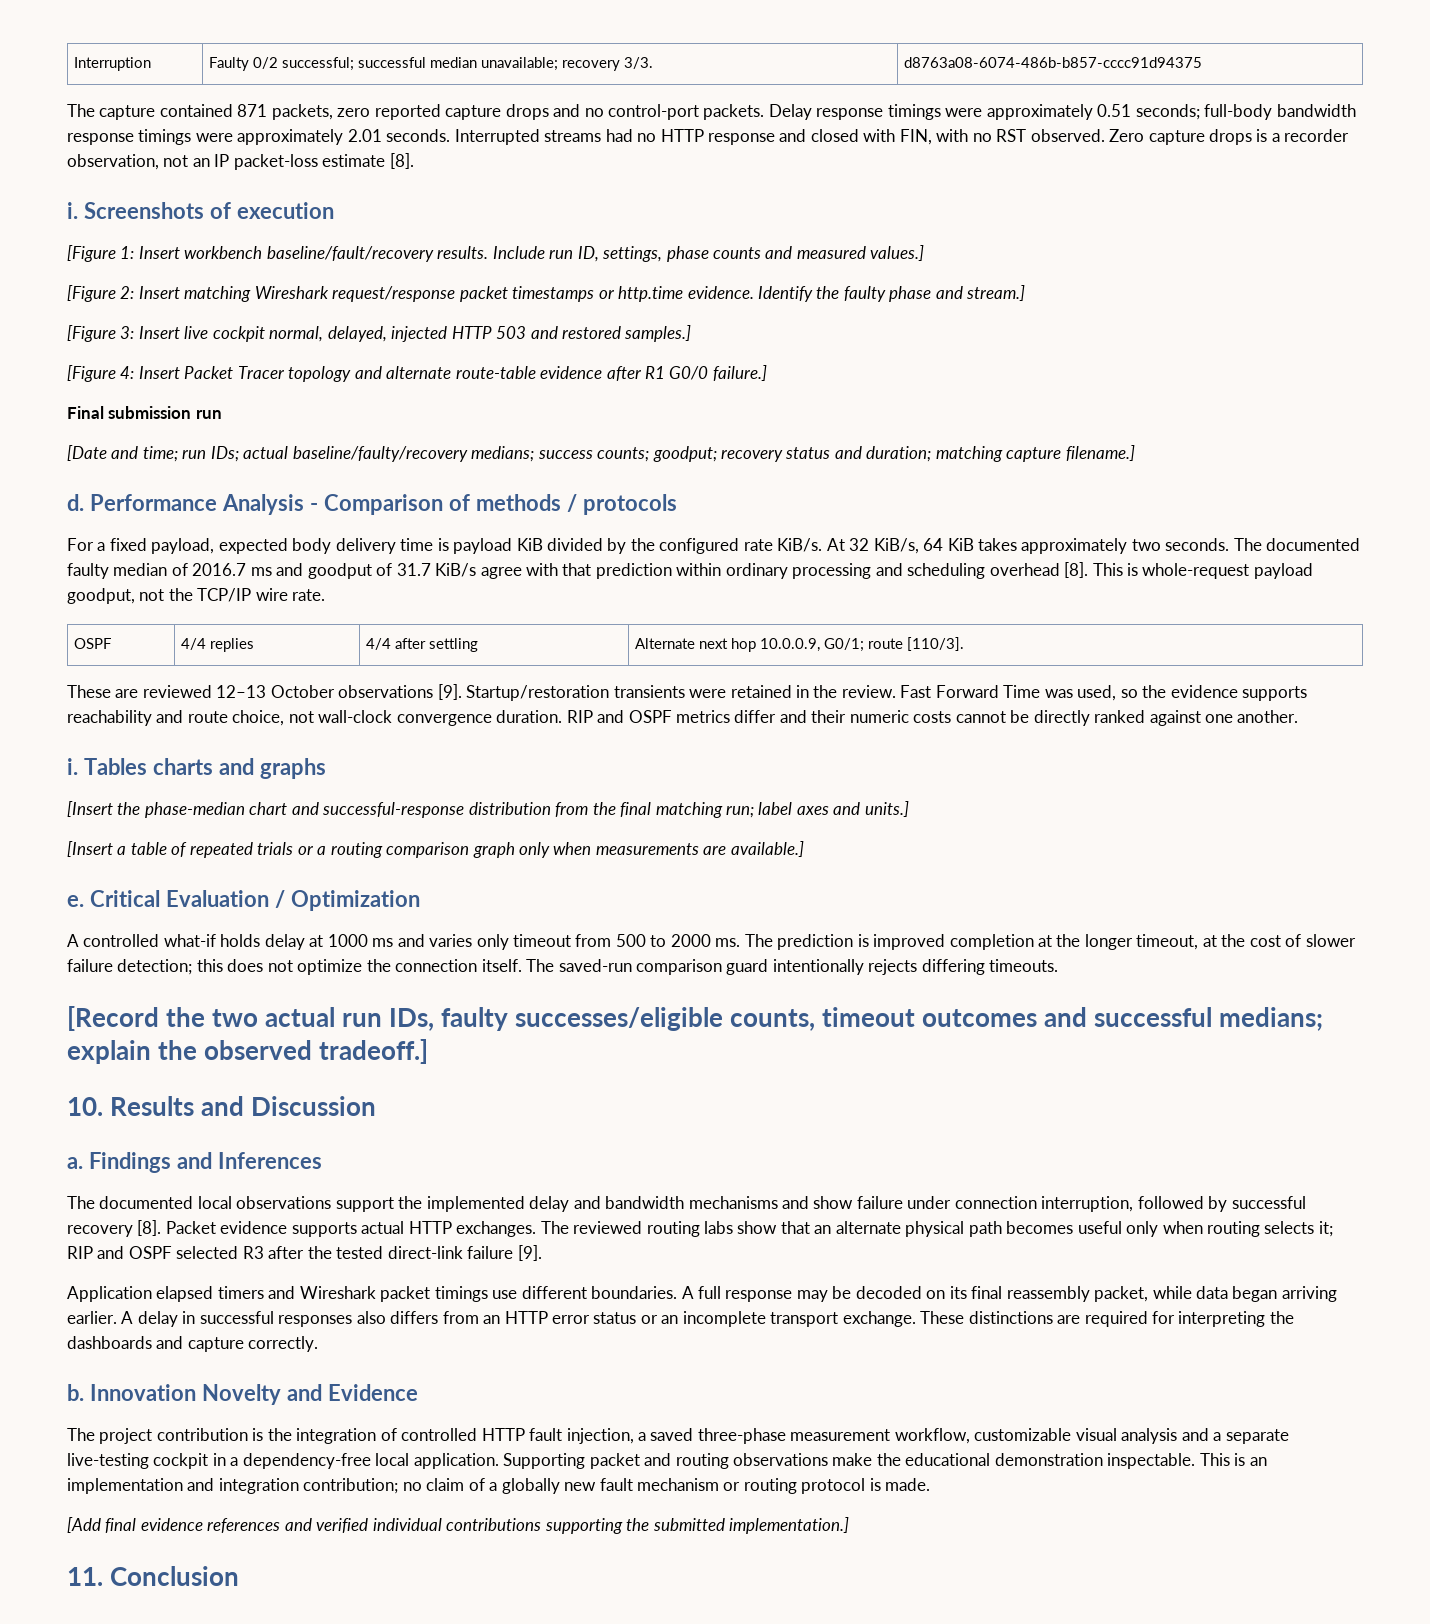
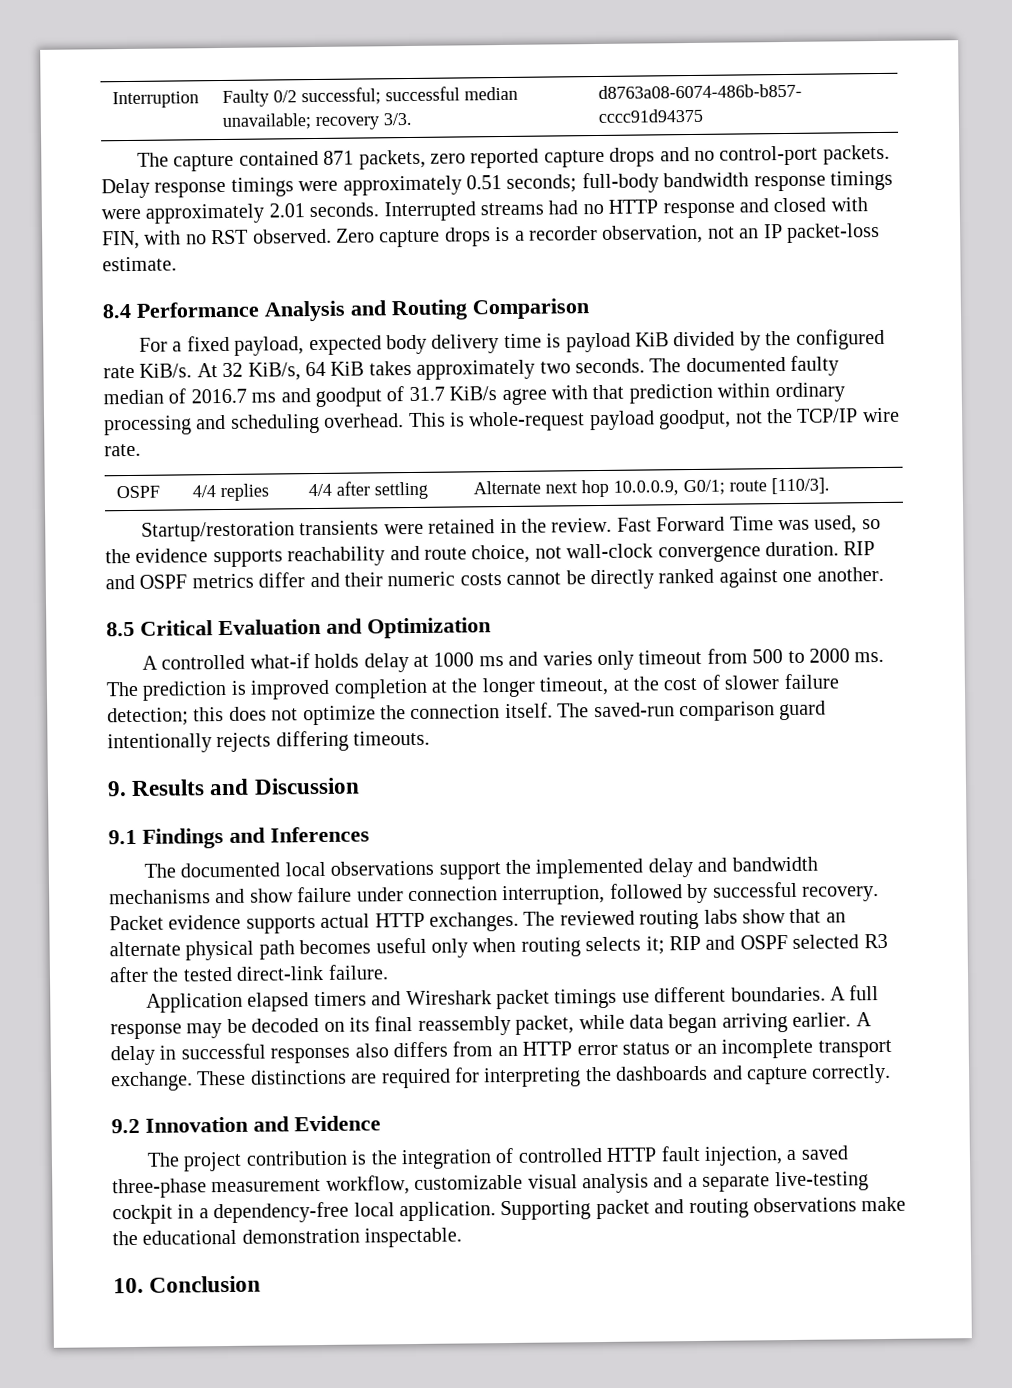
[322,153,414,169] [67,202,334,219] [67,245,925,262] [67,285,1026,302] [67,325,692,342] [67,365,767,382] [67,406,222,419] [67,445,1135,462] [67,494,677,515] estimate [8]. // i. Screenshots of execution // [Figure 1: Insert workbench baseline/fault/recovery results. Include run ID, settings, phase counts and measured values.] // [Figure 2: Insert matching Wireshark request/response packet timestamps or http.time evidence. Identify the faulty phase and stream.] // [Figure 3: Insert live cockpit normal, delayed, injected HTTP 503 and restored samples.] // [Figure 4: Insert Packet Tracer topology and alternate route-table evidence after R1 G0/0 failure.] // Final submission run // [Date and time; run IDs; actual baseline/faulty/recovery medians; success counts; goodput; recovery status and duration; matching capture filename.] // d. Performance Analysis - Comparison of methods / protocols -> [102,256,177,272] [102,298,590,322] estimate. // 8.4 Performance Analysis and Routing Comparison
[989,562,1089,578] overhead [8]. -> [324,413,405,428] overhead.
[67,684,462,700] These are reviewed 12–13 October observations [9]. -> (830, 486) none
[67,758,326,779] [67,801,909,818] [67,841,804,858] [67,895,84,907] i. Tables charts and graphs // [Insert the phase-median chart and successful-response distribution from the final matching run; label axes and units.] // [Insert a table of repeated trials or a routing comparison graph only when measurements are available.] // e. -> [106,621,135,637] 8.5
[274,890,285,908] / -> [326,618,362,634] and
[67,1006,1324,1031] [67,1039,429,1064] [67,1097,103,1116] [Record the two actual run IDs, faulty successes/eligible counts, timeout outcomes and successful medians; explain the observed tradeoff.] // 10. -> [107,781,127,797] 9.
[67,1157,83,1169] a. -> [108,829,137,845] 9.1
[67,1220,162,1237] recovery [8]. -> [801,886,879,902] recovery.
[467,1245,542,1261] failure [9]. -> [327,964,389,980] failure.
[67,1384,281,1405] b. Innovation Novelty -> [111,1116,248,1134] 9.2 Innovation
[1199,1453,1267,1466] [67,1478,931,1494] [67,1517,850,1534] [67,1567,103,1586] This is an implementation and integration contribution; no claim of a globally new fault mechanism or routing protocol is made. // [Add final evidence references and verified individual contributions supporting the submitted implementation.] // 11. -> [113,1277,144,1294] // 10.

